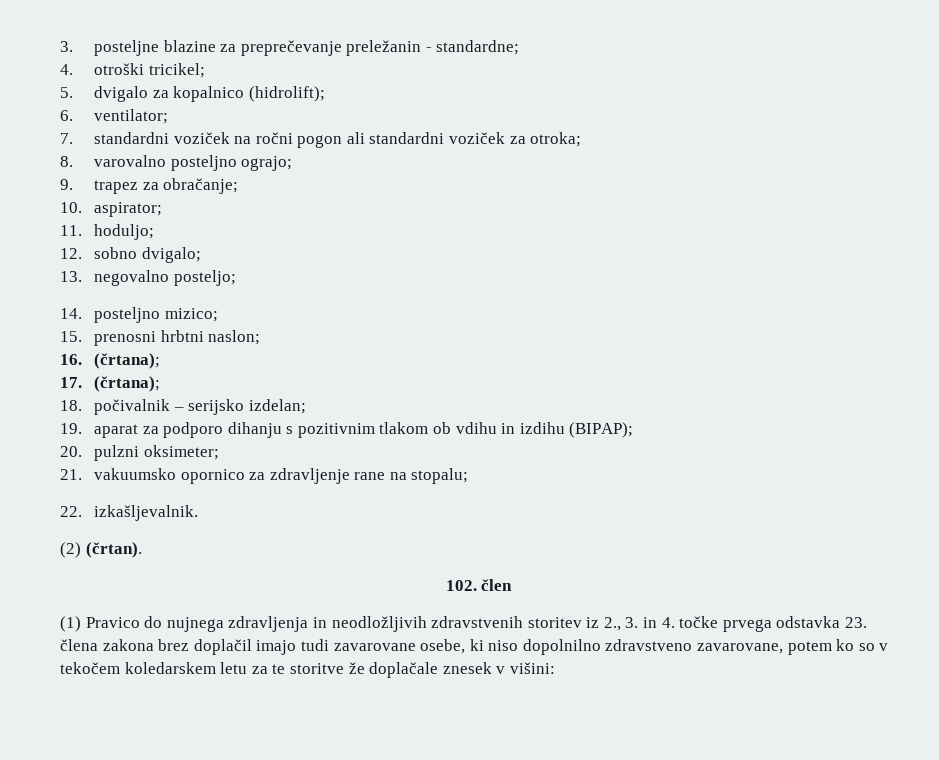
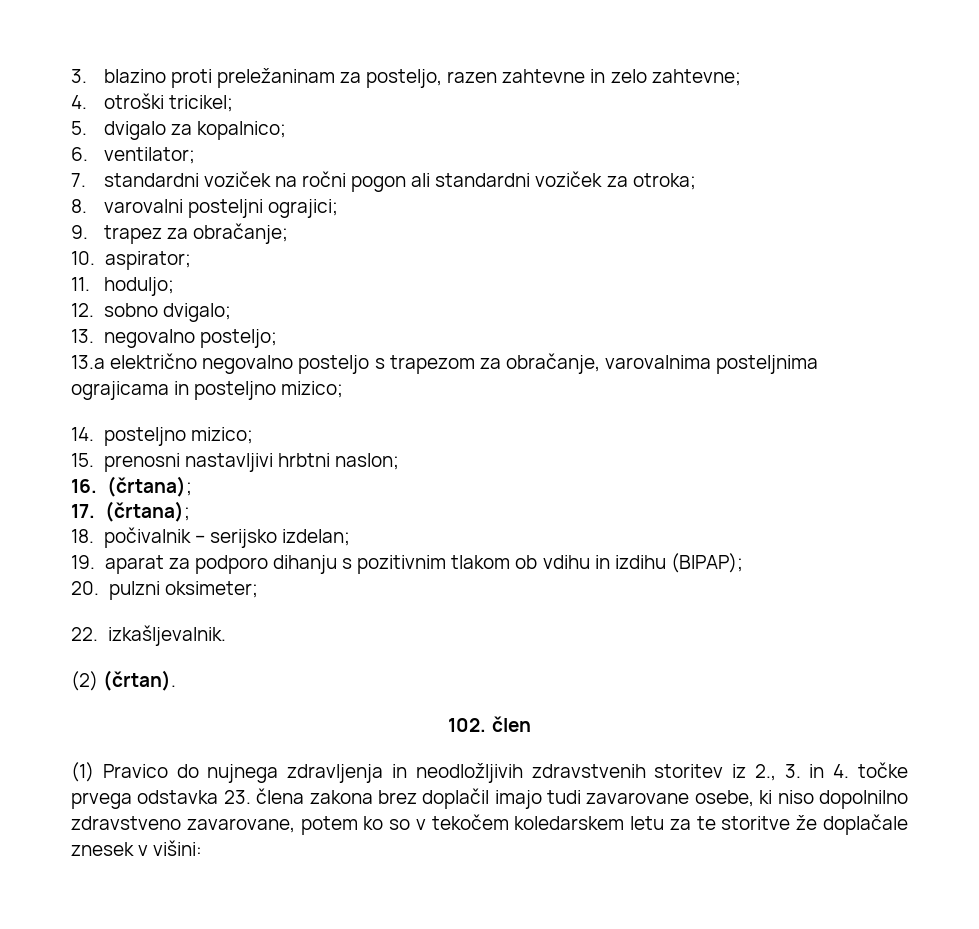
[60,40,520,56] 3. posteljne blazine za preprečevanje preležanin - standardne; -> [71,68,741,88] 3. blazino proti preležaninam za posteljo, razen zahtevne in zelo zahtevne;
[173,86,325,102] kopalnico (hidrolift); -> [196,121,286,140] kopalnico;
[93,155,293,171] varovalno posteljno ograjo; -> [103,199,338,218] varovalni posteljni ograjici;
(236, 278) none -> [71,353,819,374] [71,381,344,400] // 13.a električno negovalno posteljo s trapezom za obračanje, varovalnima posteljnima ograjicama in posteljno mizico;
(156, 338) none -> [184,453,273,472] nastavljivi
[60,468,469,484] // 21. vakuumsko opornico za zdravljenje rane na stopalu; -> (258, 589) none

